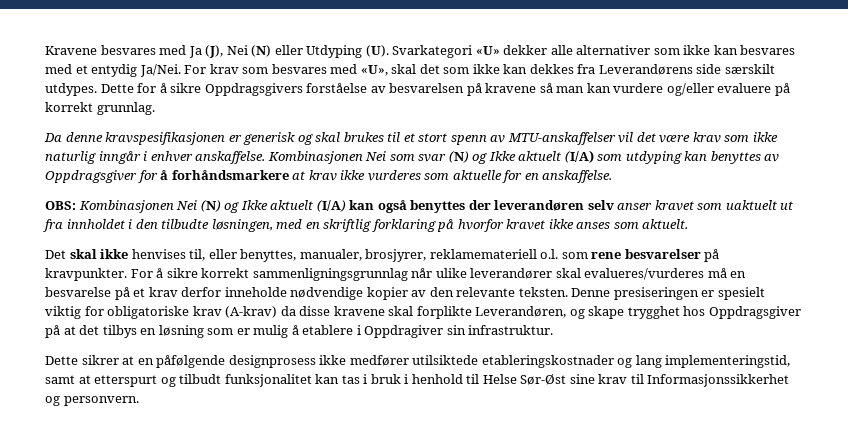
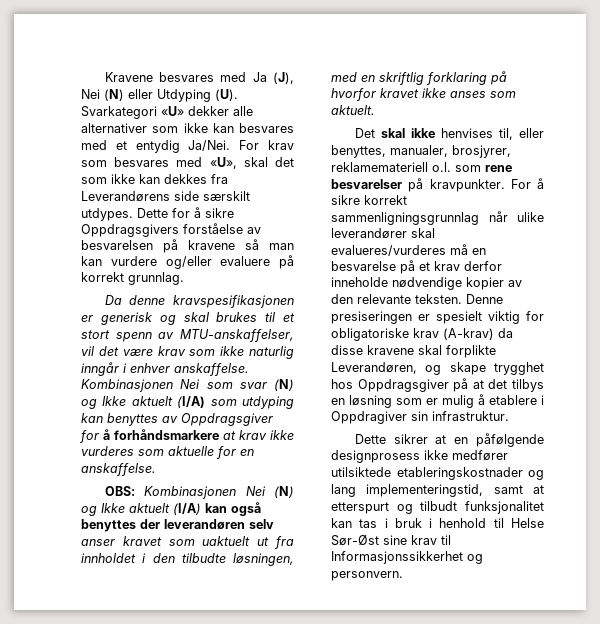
[507,132,616,145] MTU-anskaffelser -> [180,329,294,342] MTU-anskaffelser,

